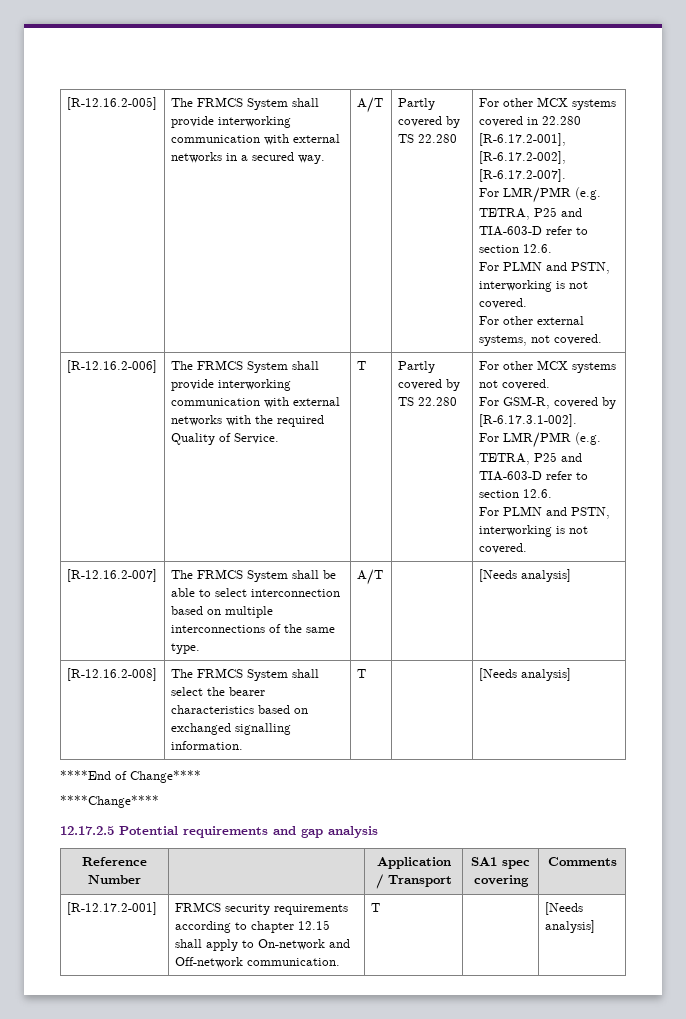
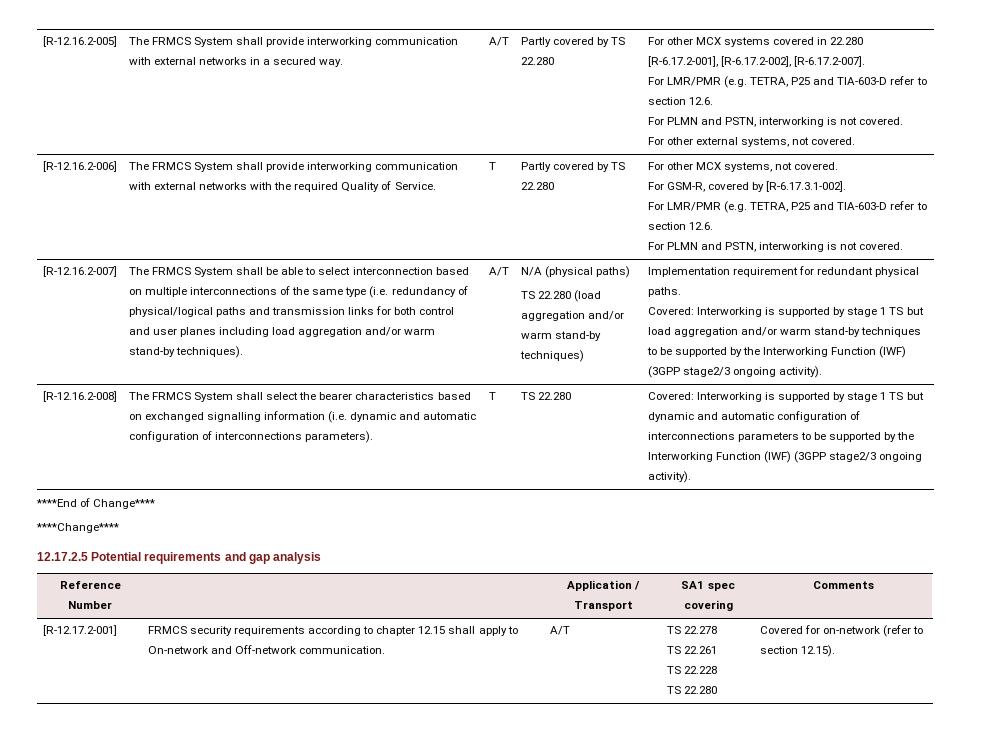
[571,362,616,373] systems -> [723,162,772,172] systems,
[170,643,200,654] [356,569,383,585] [478,569,571,582] type. | A/T | | [Needs analysis] -> [345,286,468,298] [128,306,455,317] [128,327,436,337] [128,346,243,358] [488,267,509,276] [520,266,630,278] [520,290,601,302] [520,311,624,321] [520,331,601,341] [519,350,584,362] [647,266,920,277] [647,287,681,297] [647,307,924,317] [647,327,922,337] [646,346,907,358] [647,366,822,378] type (i.e. redundancy of physical/logical paths and transmission links for both control and user planes including load aggregation and/or warm stand-by techniques). | A/T | N/A (physical paths) // TS 22.280 (load aggregation and/or warm stand-by techniques) | Implementation requirement for redundant physical paths. // Covered: Interworking is supported by stage 1 TS but load aggregation and/or warm stand-by techniques to be supported by the Interworking Function (IWF) (3GPP stage2/3 ongoing activity).
[170,741,243,750] [356,669,366,678] [478,668,571,681] information. | T | | [Needs analysis] -> [263,411,477,423] [128,431,373,443] [488,392,496,400] [520,392,571,400] [647,392,924,402] [647,411,861,422] [647,432,915,442] [647,451,923,463] [647,471,691,483] information (i.e. dynamic and automatic configuration of interconnections parameters). | T | TS 22.280 | Covered: Interworking is supported by stage 1 TS but dynamic and automatic configuration of interconnections parameters to be supported by the Interworking Function (IWF) (3GPP stage2/3 ongoing activity).
[370,903,380,912] [544,902,583,915] [544,920,595,933] T | | [Needs analysis] -> [549,626,570,635] [666,626,717,634] [666,646,717,654] [666,666,717,674] [666,686,717,694] [759,625,924,637] [759,645,835,657] A/T | TS 22.278 // TS 22.261 // TS 22.228 // TS 22.280 | Covered for on-network (refer to section 12.15).

